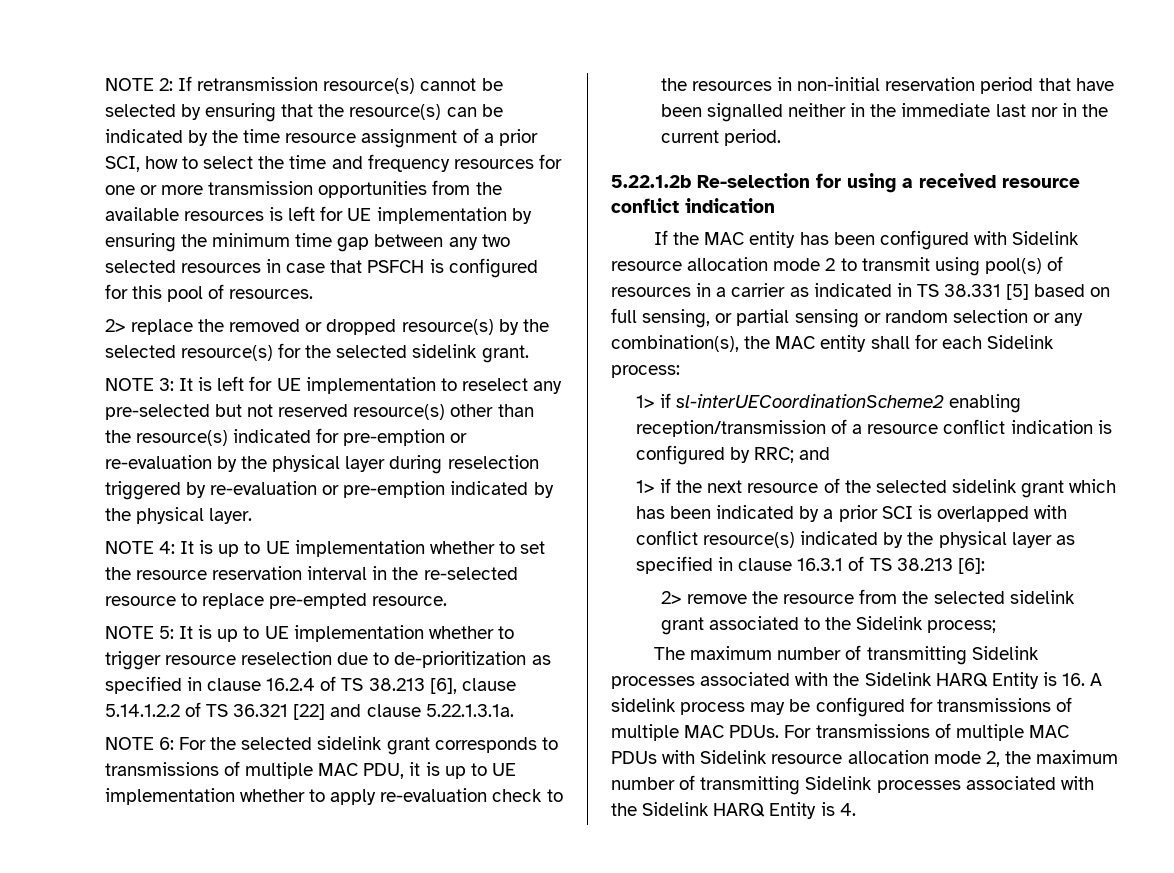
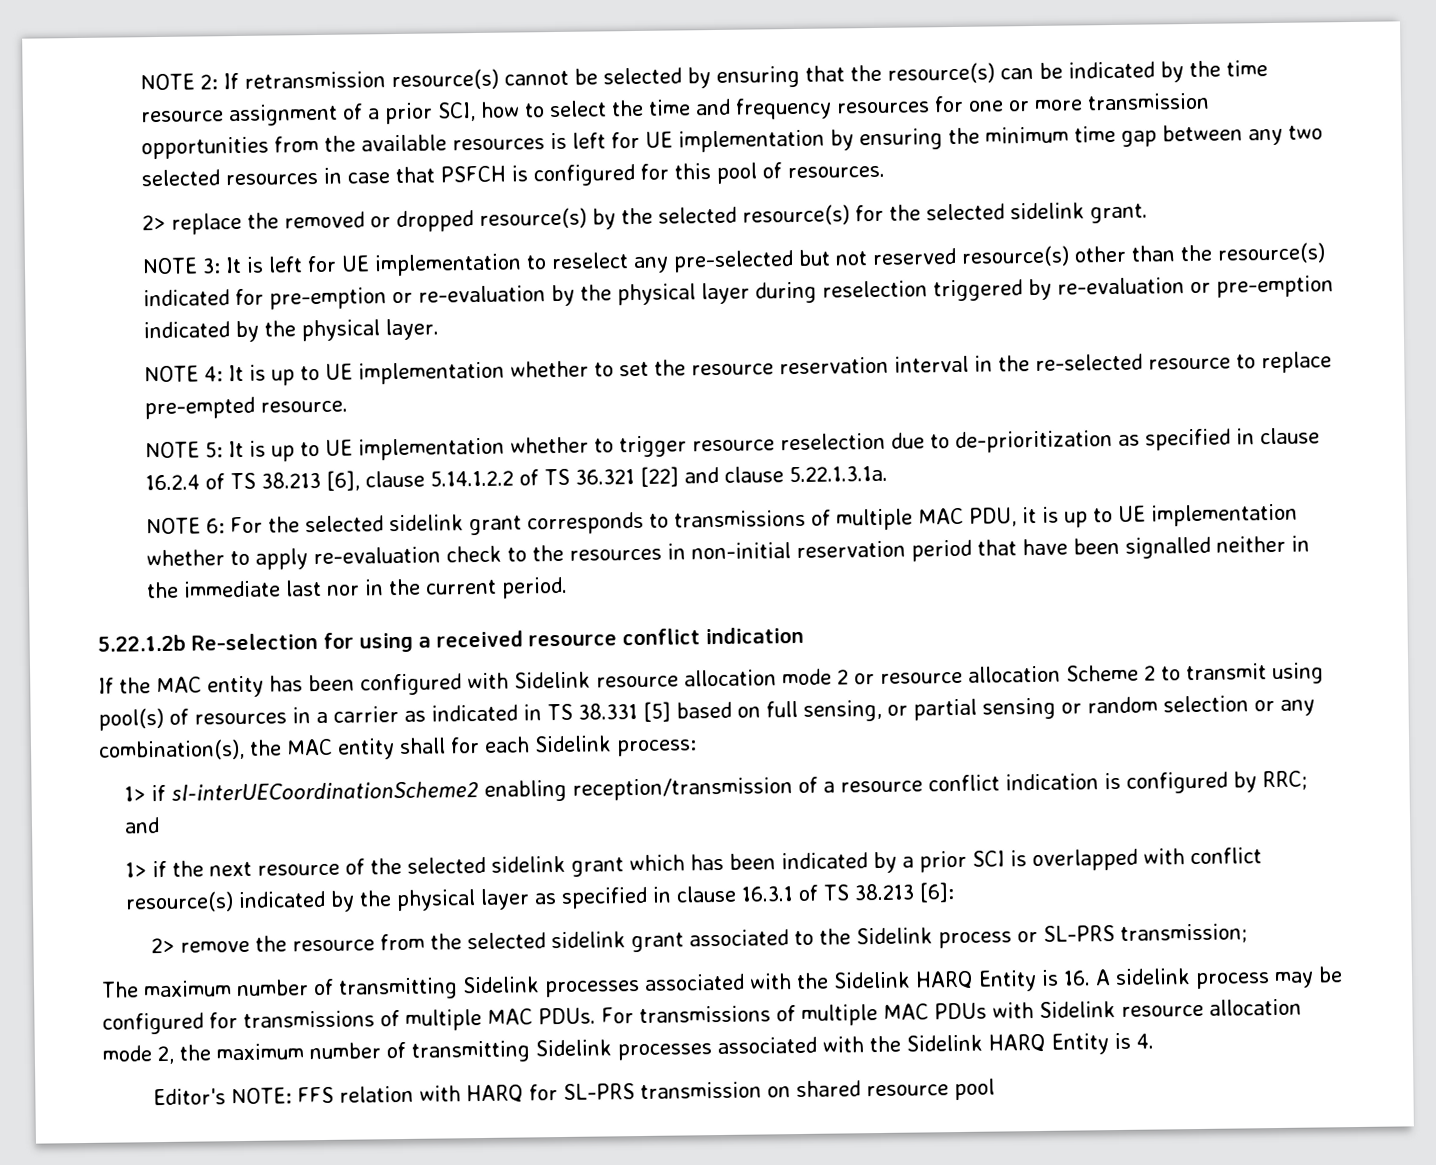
(836, 264) none -> [854,664,1156,685] or resource allocation Scheme 2
[927,620,997,633] process; -> [937,923,1248,949] process or SL-PRS transmission;
(856, 809) none -> [152,1078,995,1106] // Editor's NOTE: FFS relation with HARQ for SL-PRS transmission on shared resource pool

